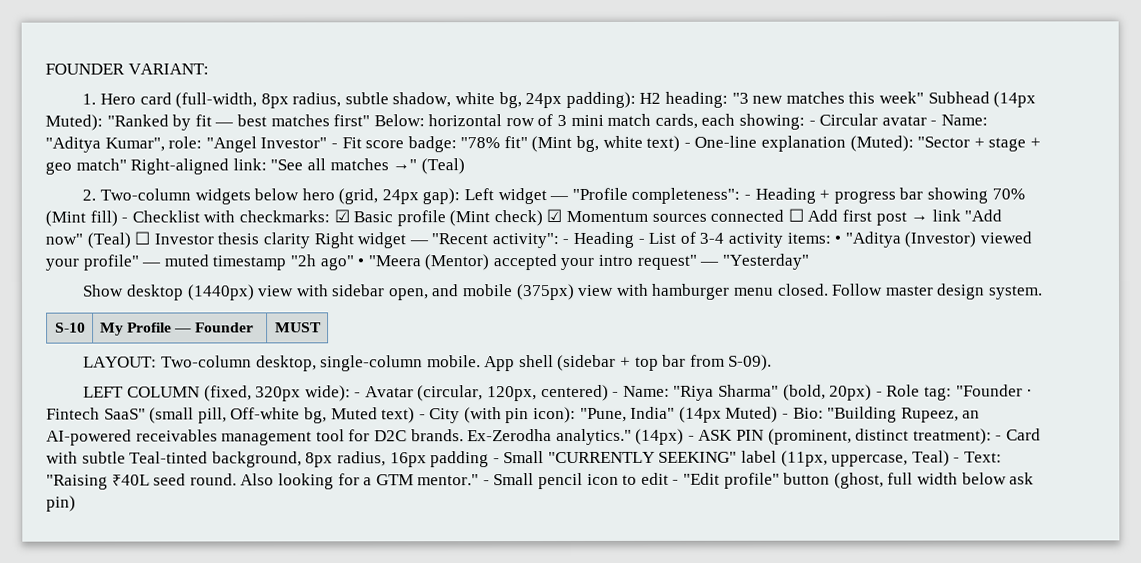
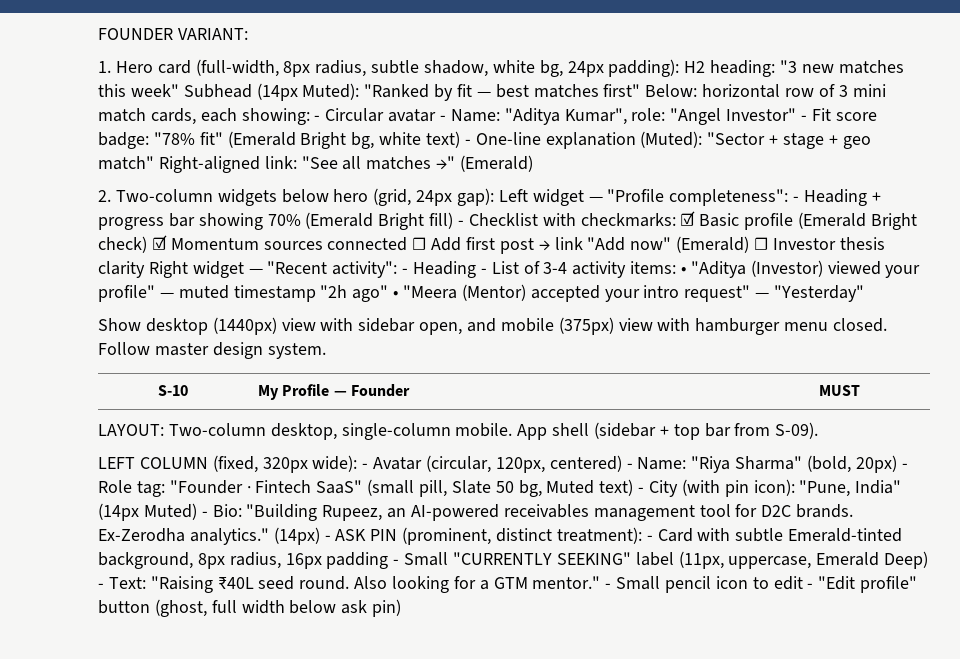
[531,135,573,153] (Mint -> [227,131,347,149] (Emerald Bright
[420,158,465,175] (Teal) -> [460,155,534,172] (Emerald)
[45,210,86,227] (Mint -> [305,212,425,230] (Emerald Bright
[449,210,491,227] (Mint -> [798,212,917,230] (Emerald Bright
[86,232,131,249] (Teal) -> [676,236,750,253] (Emerald)
[230,407,301,420] Off-white -> [451,480,514,494] Slate 50
[129,451,209,464] Teal-tinted -> [788,528,903,542] Emerald-tinted
[911,450,950,467] Teal) -> [816,551,929,569] Emerald Deep)

